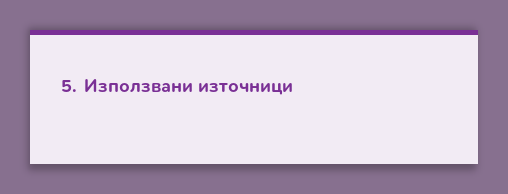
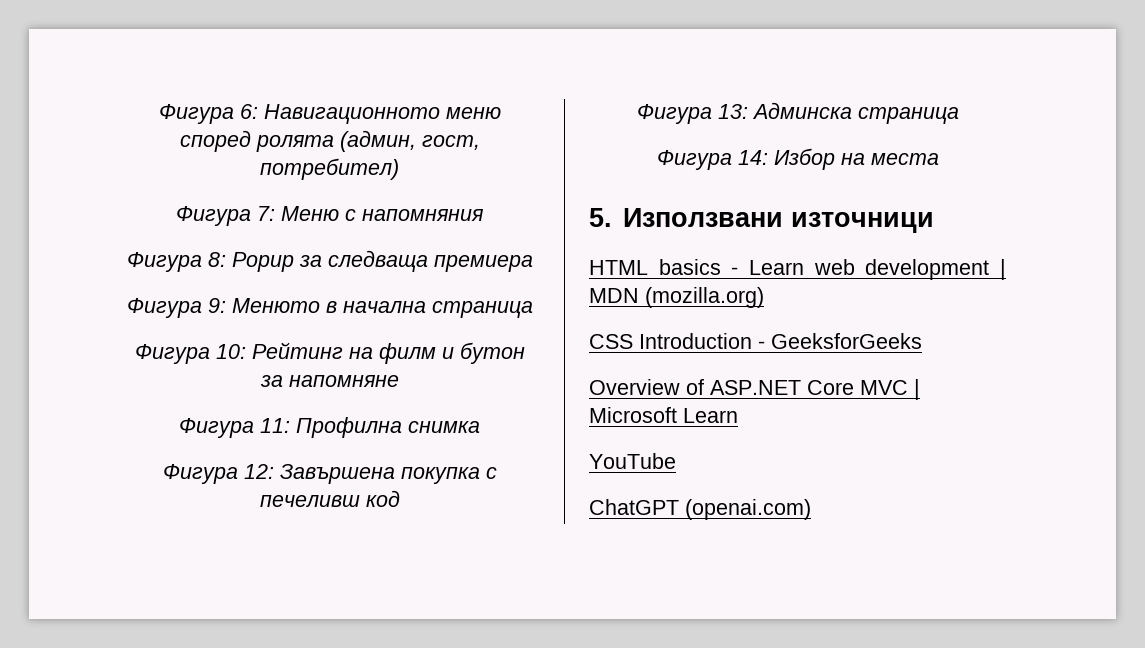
[61,79,294,95] 5. Използвани източници -> [158,104,501,124] [179,130,480,152] [260,158,399,180] [176,206,484,226] [126,250,533,272] [126,298,533,318] [134,342,525,364] [259,375,399,387] [179,417,480,438] [162,464,497,484] [259,490,400,507] [636,102,959,124] [656,148,939,170] [589,208,934,233] [589,259,1006,280] [589,287,764,308] [589,333,922,349] [589,379,920,400] [589,407,738,423] [589,453,676,469] [589,499,811,520] Фигура 6: Навигационното меню според ролята (админ, гост, потребител) // Фигура 7: Меню с напомняния // Фигура 8: Popup за следваща премиера // Фигура 9: Менюто в начална страница // Фигура 10: Рейтинг на филм и бутон за напомняне // Фигура 11: Профилна снимка // Фигура 12: Завършена покупка с печеливш код // Фигура 13: Админска страница // Фигура 14: Избор на места // 5. Използвани източници // HTML basics - Learn web development | MDN (mozilla.org) // CSS Introduction - GeeksforGeeks // Overview of ASP.NET Core MVC | Microsoft Learn // YouTube // ChatGPT (openai.com)

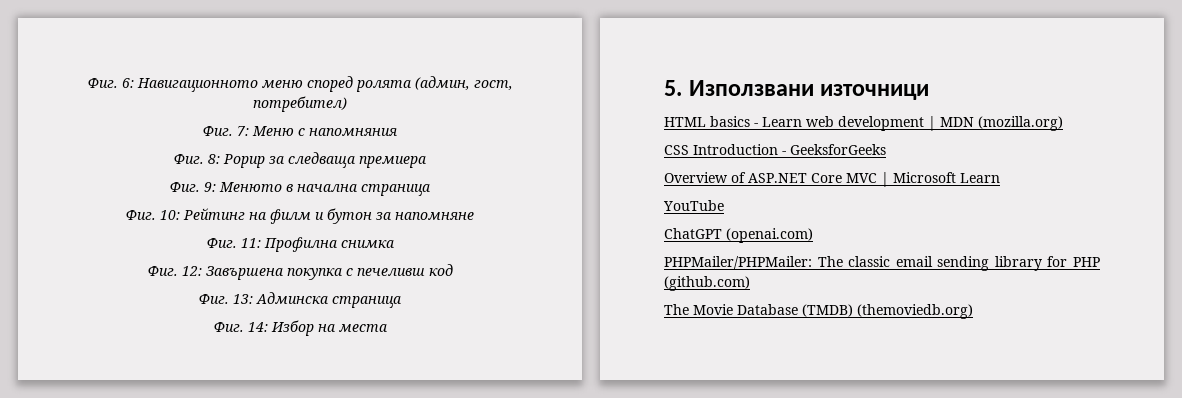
[158,104,234,124] Фигура -> [87,78,118,88] Фиг.
[176,206,251,226] Фигура -> [203,126,233,136] Фиг.
[126,252,202,272] Фигура -> [174,154,204,164] Фиг.
[126,298,202,318] Фигура -> [170,182,200,192] Фиг.
[134,344,210,364] Фигура -> [126,210,156,220] Фиг.
[179,418,254,438] Фигура -> [206,238,237,248] Фиг.
[162,464,238,484] Фигура -> [147,266,178,276] Фиг.
[636,104,712,124] Фигура -> [199,294,229,304] Фиг.
[656,150,732,170] Фигура -> [213,322,244,332] Фиг.
(811, 509) none -> [664,256,1100,271] [664,276,750,291] [664,304,973,319] // PHPMailer/PHPMailer: The classic email sending library for PHP (github.com) // The Movie Database (TMDB) (themoviedb.org)

